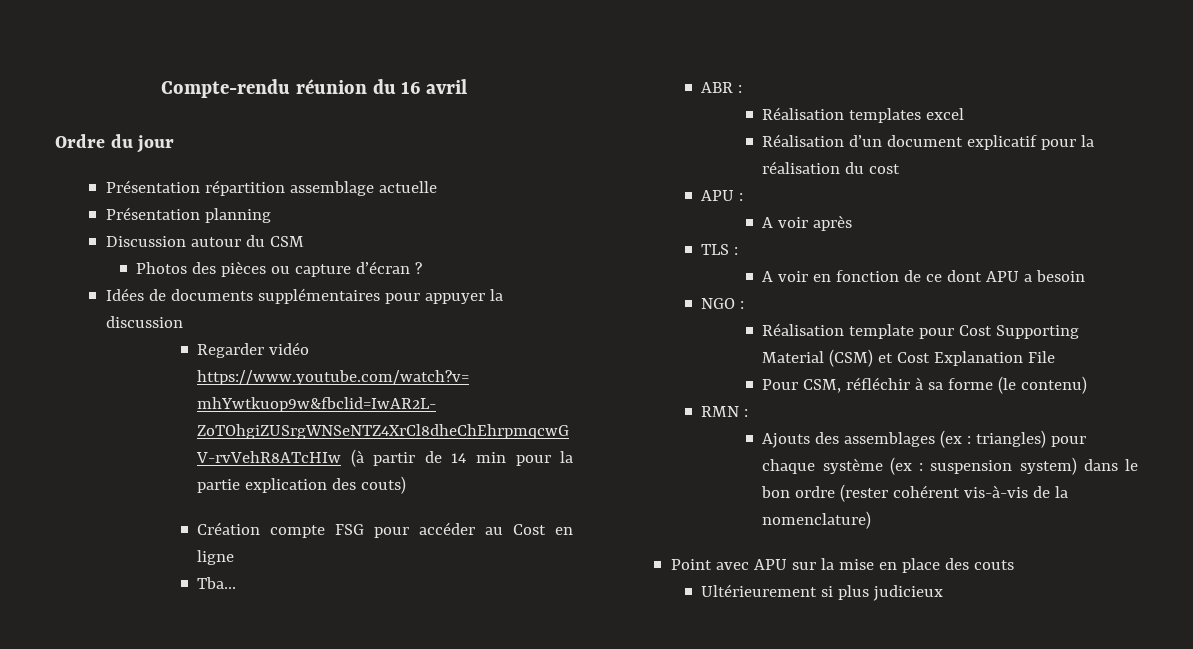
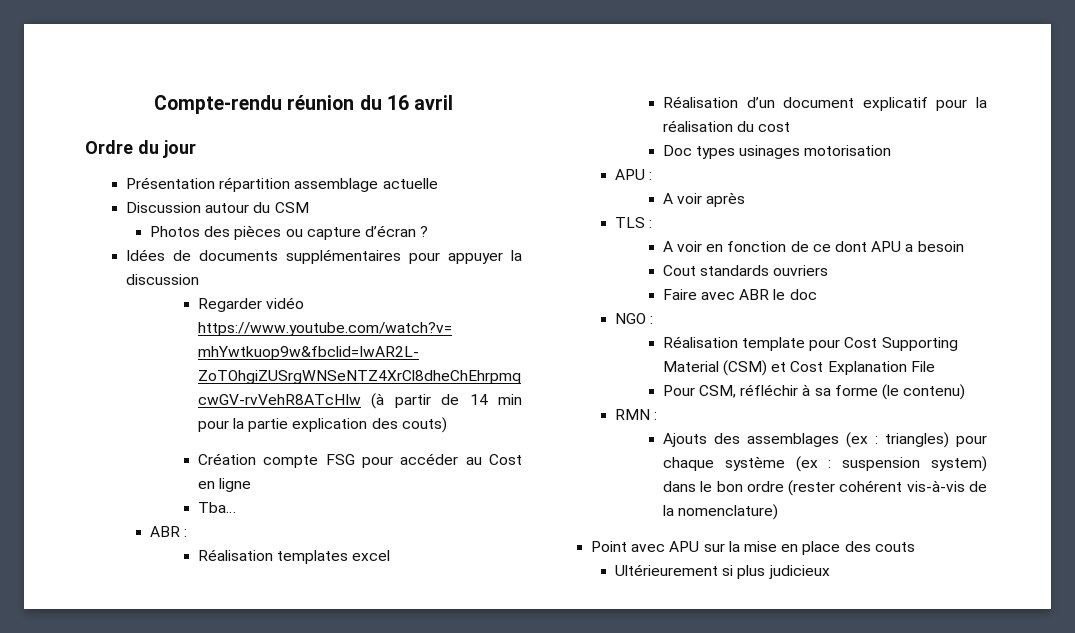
[105,207,271,223] // Présentation planning -> (438, 183) none
(901, 169) none -> [662,145,892,159] // Doc types usinages motorisation
(1086, 276) none -> [662,265,829,276] [662,289,817,300] // Cout standards ouvriers // Faire avec ABR le doc

